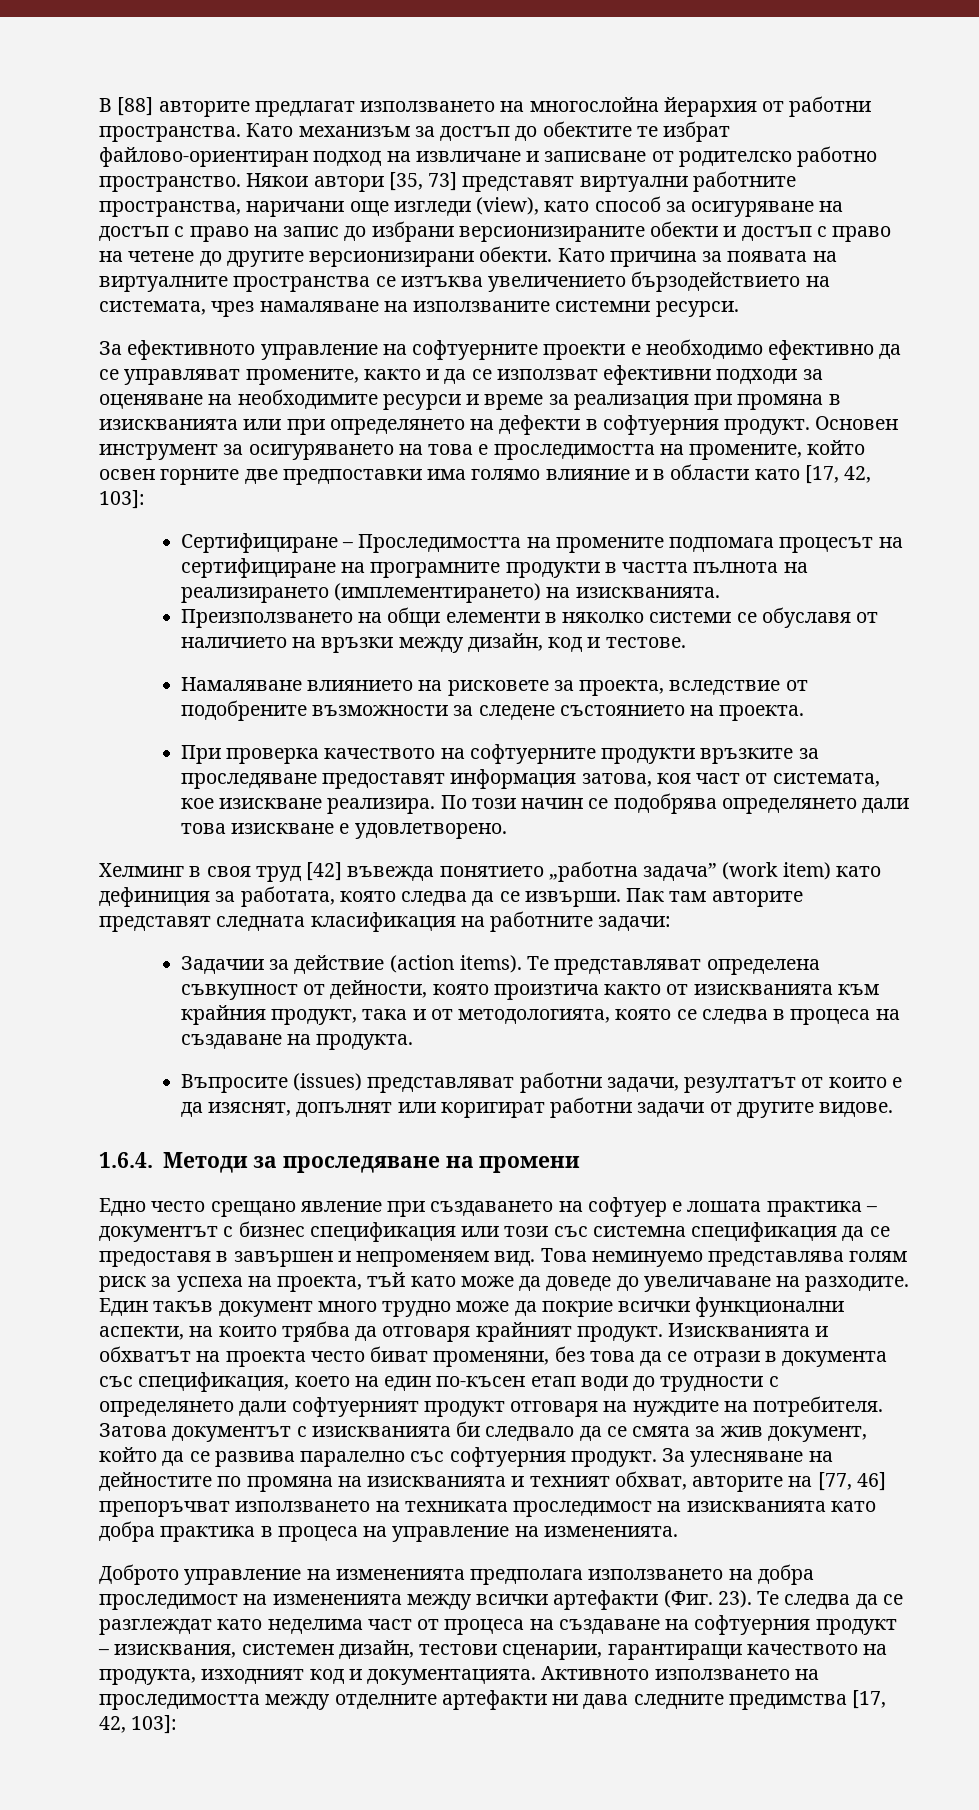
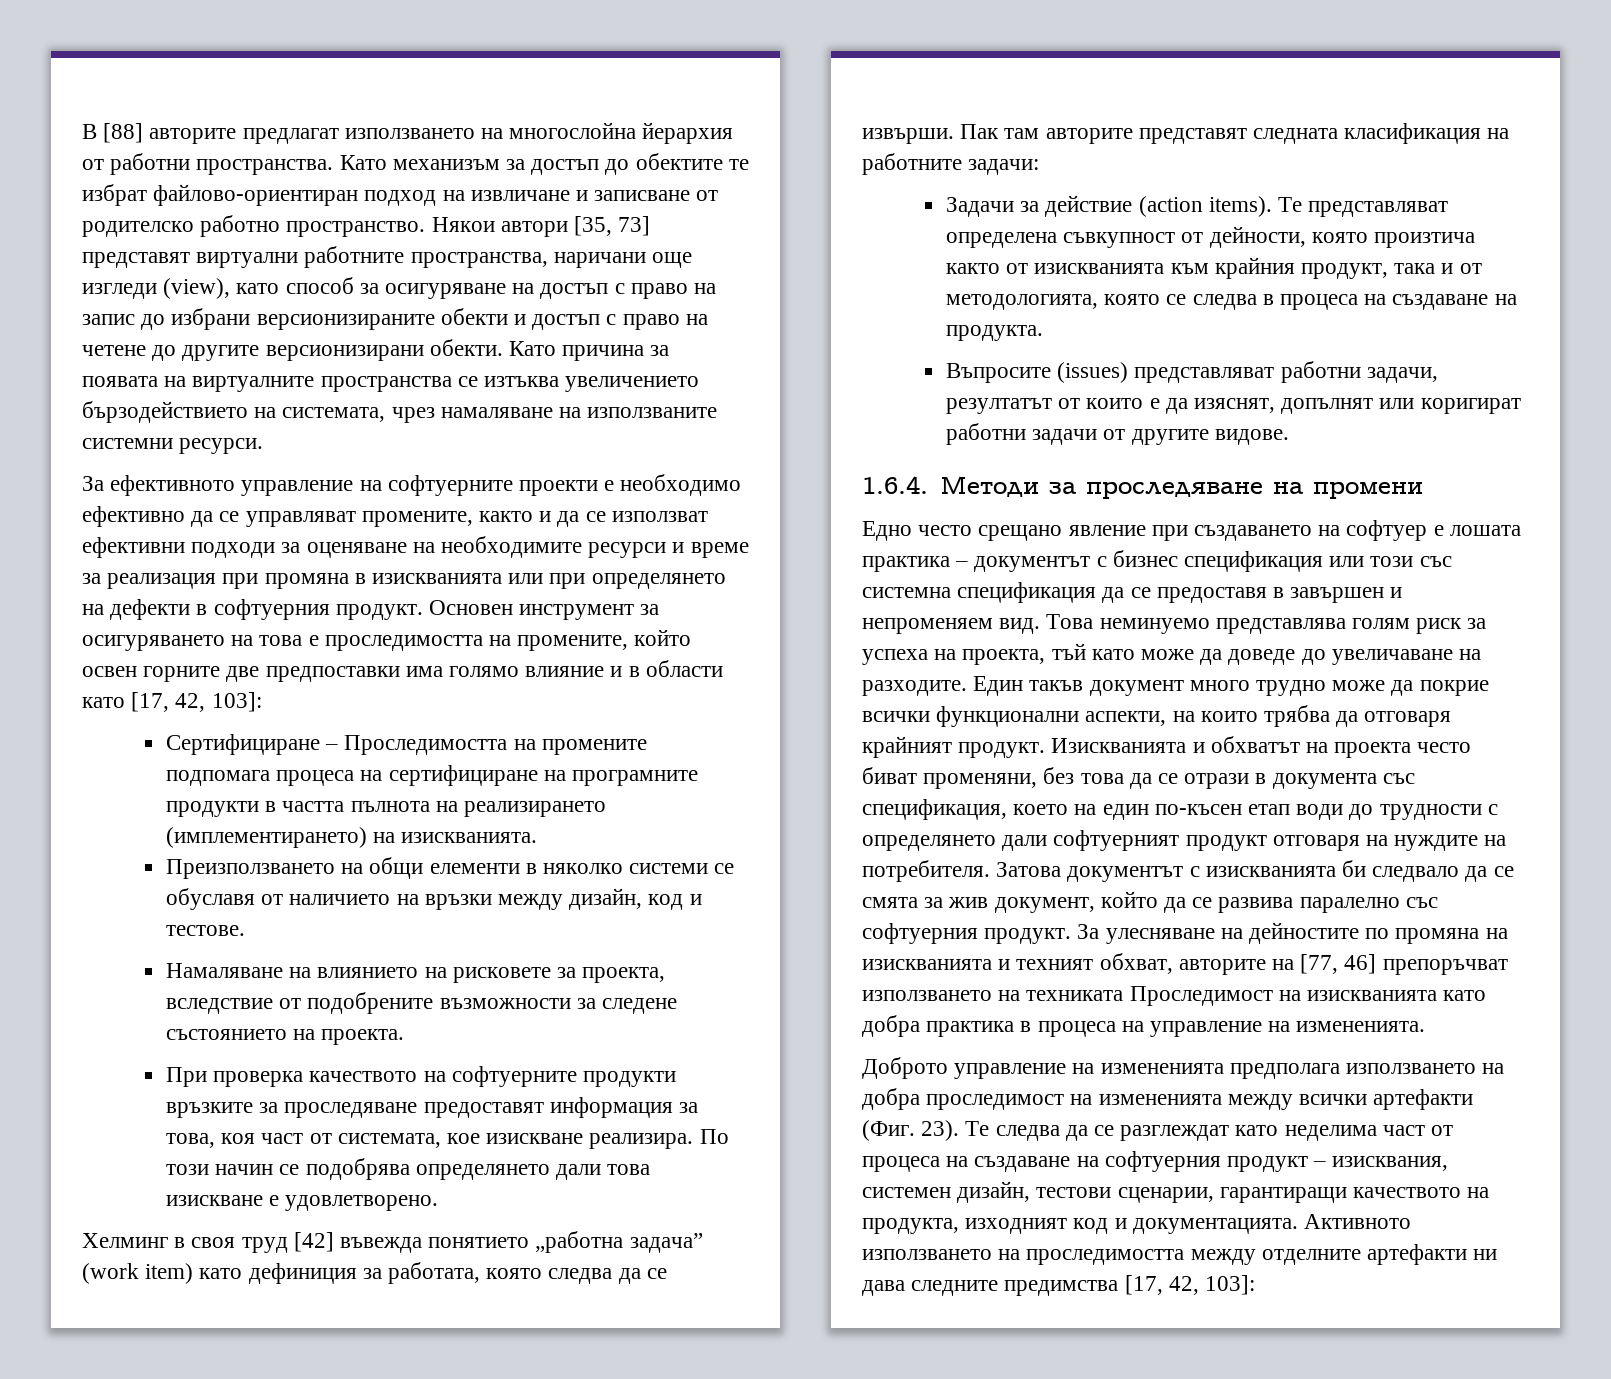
[779,537,874,553] процесът -> [276,770,355,786] процеса
(302, 684) none -> [289,967,312,978] на
[581,773,652,787] затова, -> [679,1102,699,1113] [165,1133,215,1148] за това,
[180,956,264,974] Задачии -> [945,197,1014,217] Задачи
[513,1501,653,1517] проследимост -> [1129,986,1273,1006] Проследимост

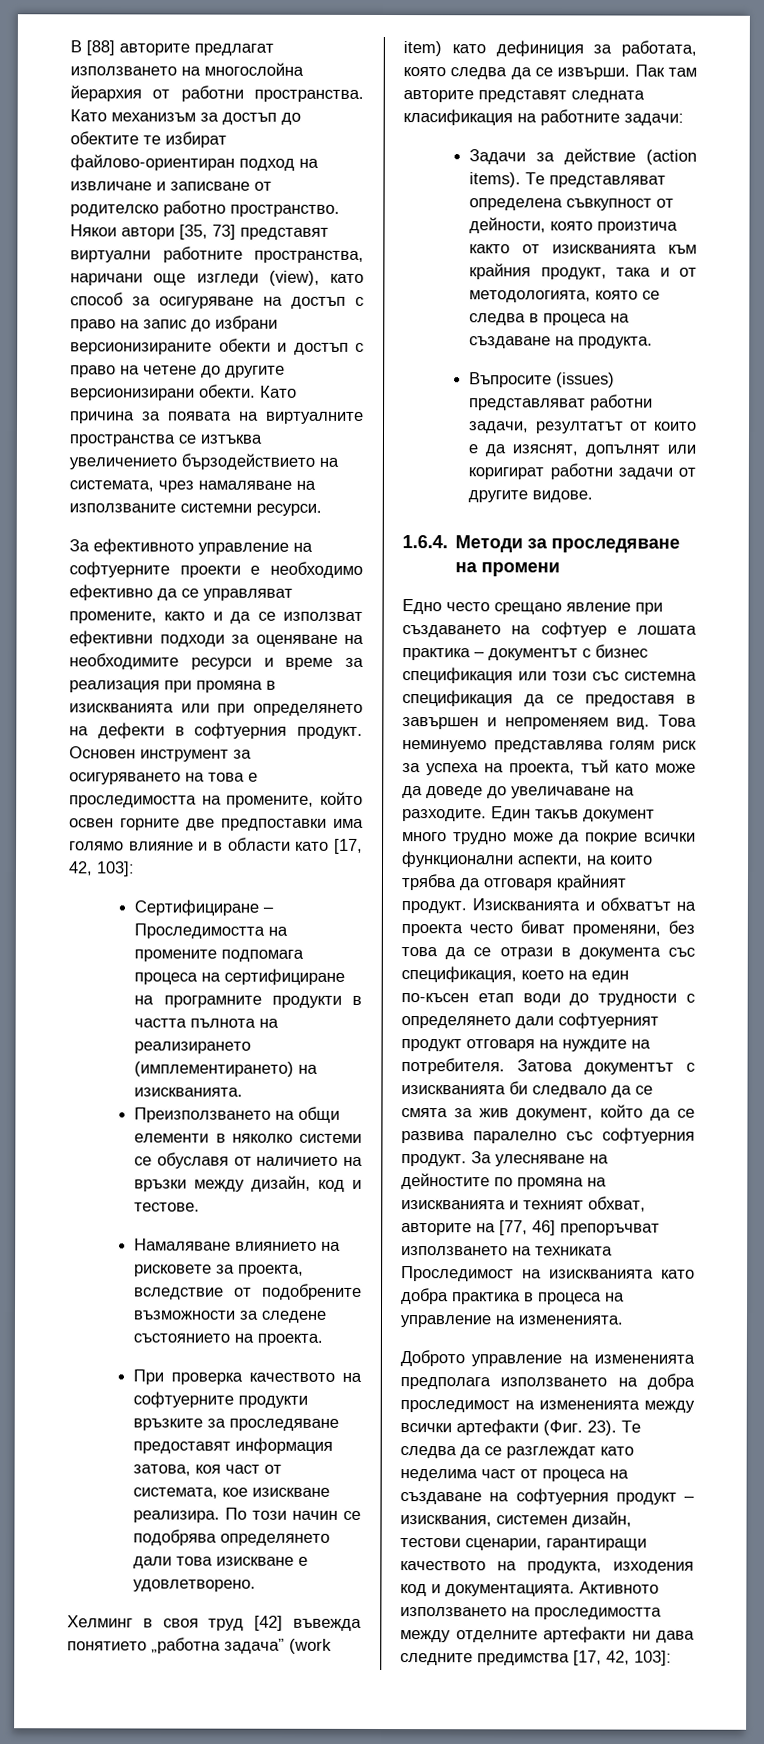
[82,184,147,206] избрат -> [165,131,227,148] избират
[289,967,312,978] на -> (232, 1244) none
[679,1102,699,1113] [165,1133,215,1148] за това, -> [133,1464,192,1476] затова,
[965,1218,1068,1234] изходният -> [613,1561,694,1574] изходения

